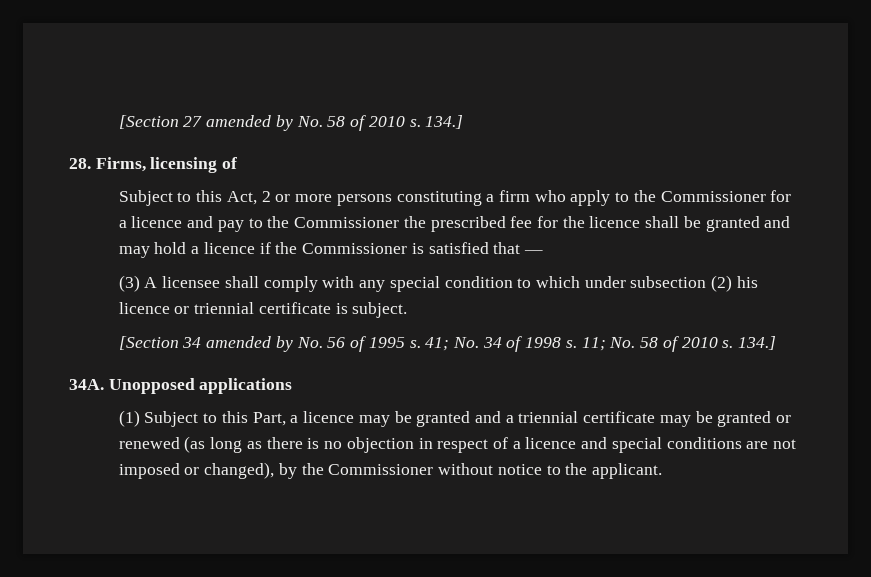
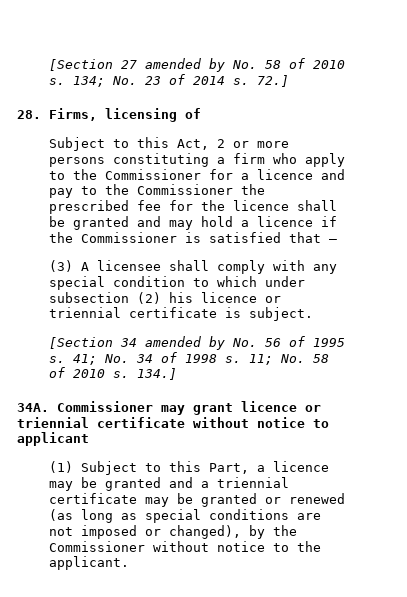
[425,115,464,129] 134.] -> [73,74,290,87] 134; No. 23 of 2014 s. 72.]
[108,378,293,394] Unopposed applications -> [57,401,321,415] [17,417,329,428] [17,432,89,446] Commissioner may grant licence or triennial certificate without notice to applicant
[266,437,608,453] there is no objection in respect of a licence and -> (138, 516) none

